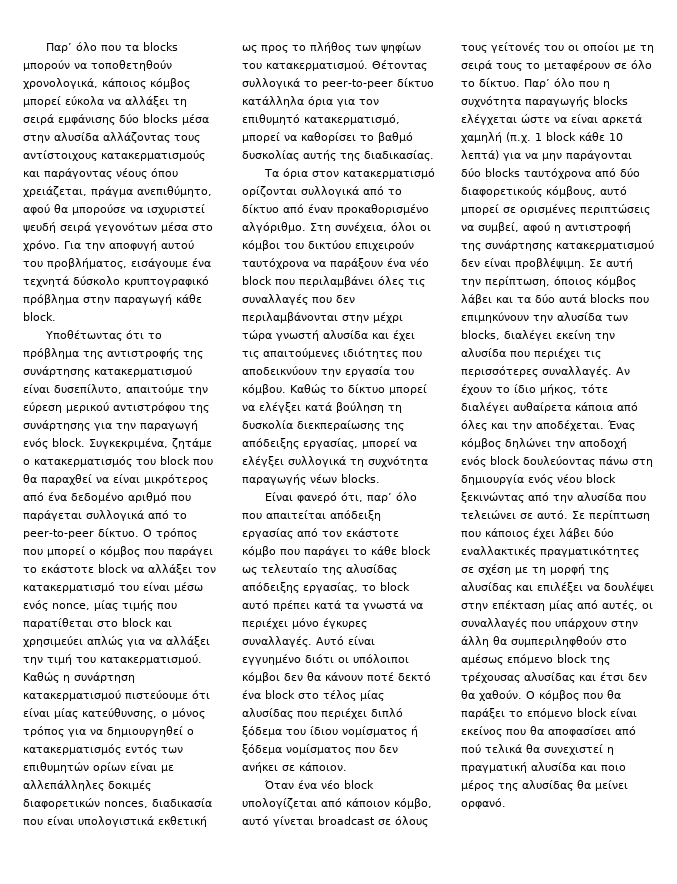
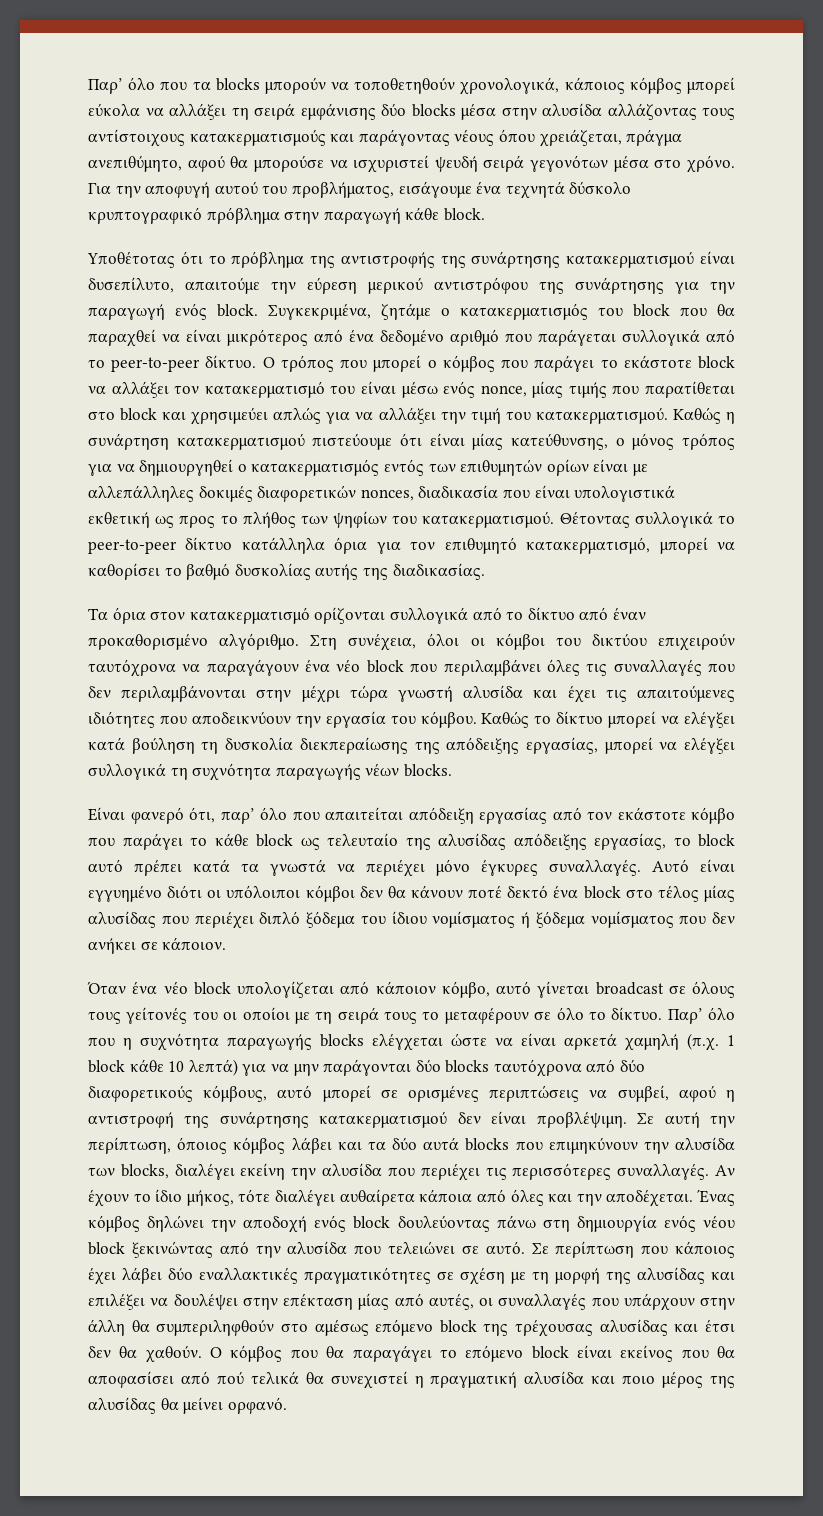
[44,330,122,341] Υποθέτωντας -> [87,251,175,268] Υποθέτοτας
[330,258,383,269] παράξουν -> [206,659,299,676] παραγάγουν
[461,708,505,719] παράξει -> [352,1345,432,1362] παραγάγει

